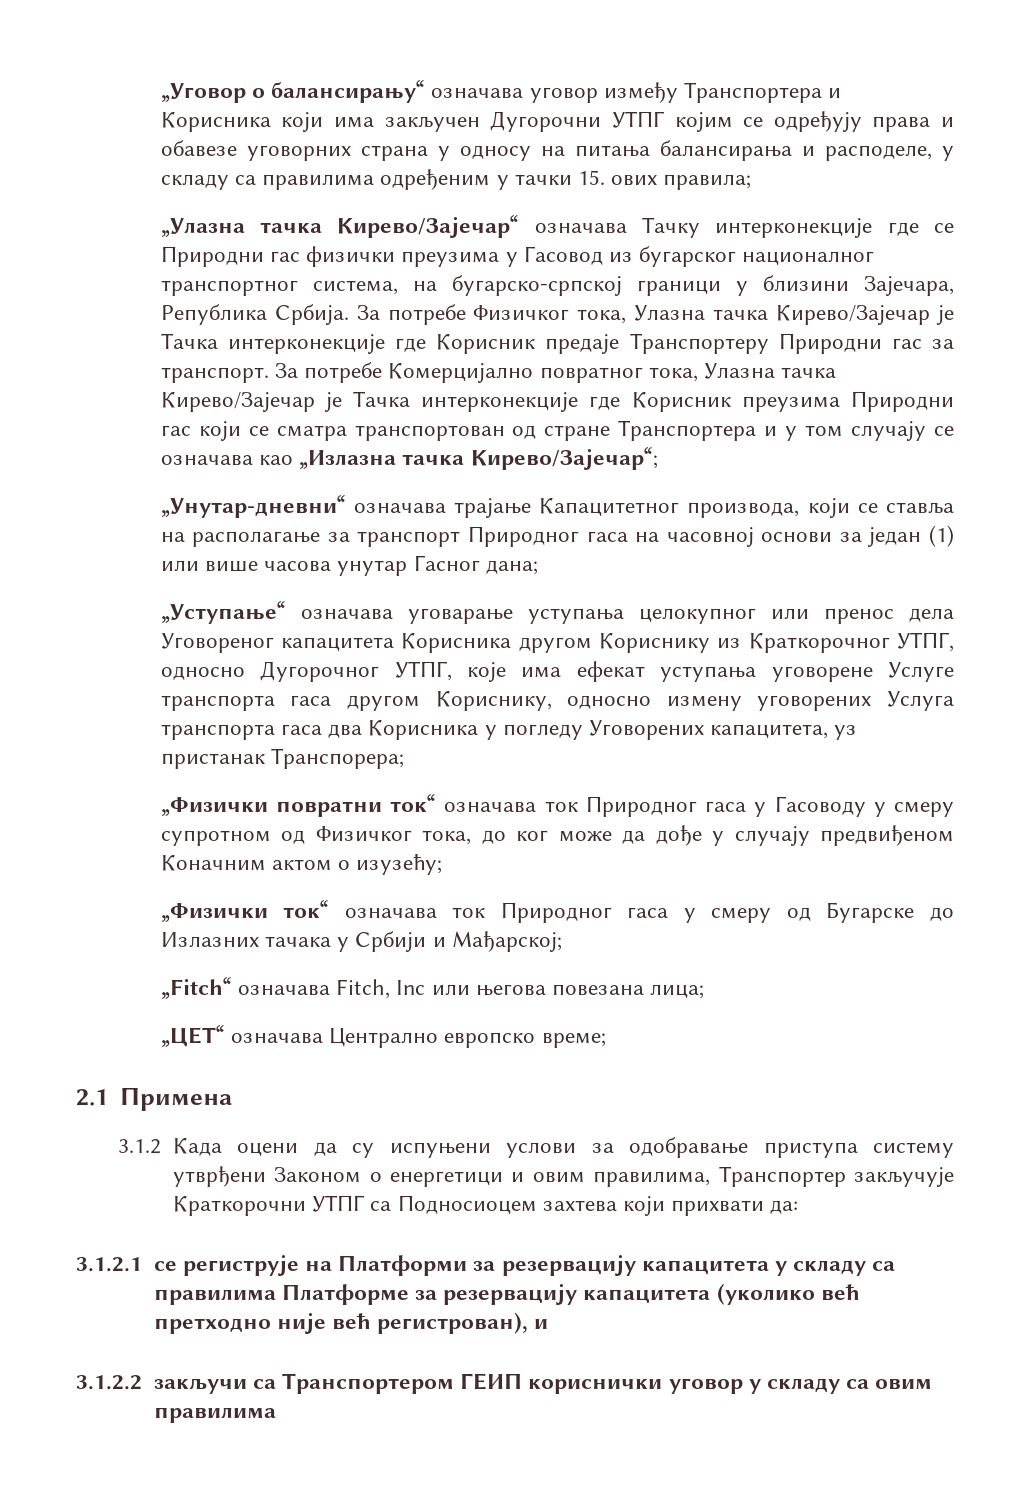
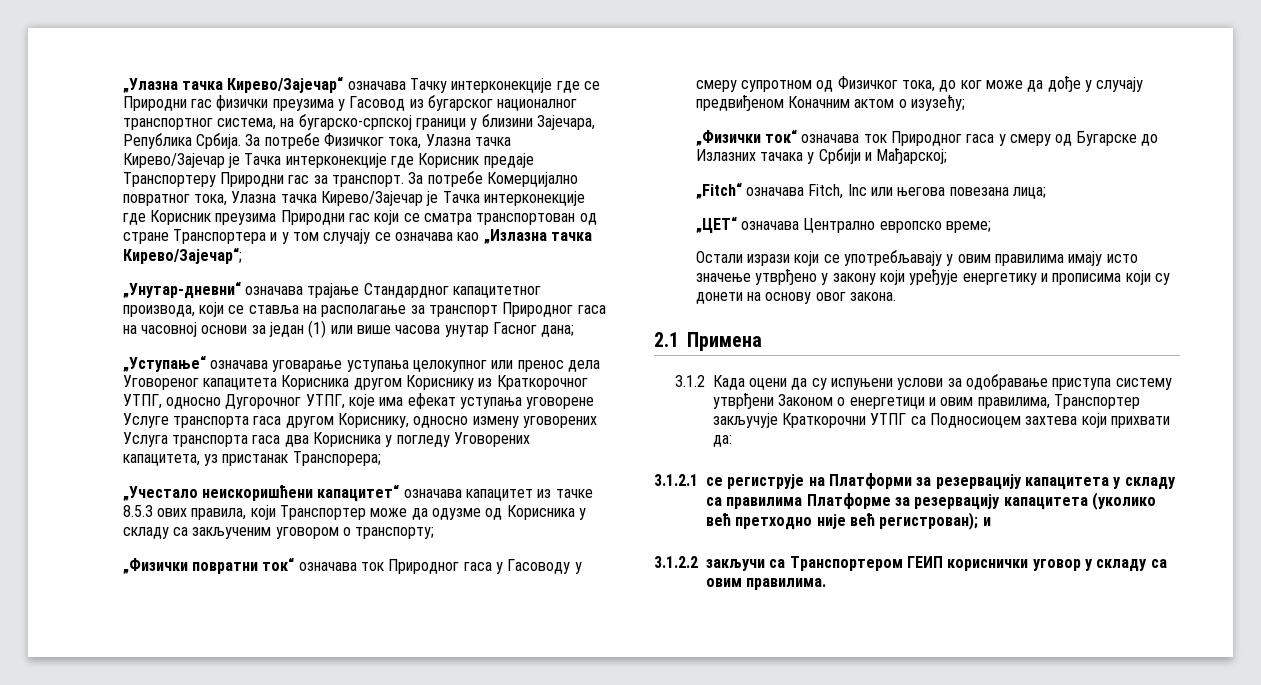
[160,80,842,103] [160,111,954,132] [160,140,954,161] [160,169,752,190] „Уговор о балансирању“ означава уговор између Транспортера и Корисника који има закључен Дугорочни УТПГ којим се одређују права и обавезе уговорних страна у односу на питања балансирања и расподеле, у складу са правилима одређеним у тачки 15. ових правила; // -> (122, 85) none
[539,498,680,516] Капацитетног -> [363,283,541,298] Стандардног капацитетног
(404, 758) none -> [122,484,593,502] [122,505,586,520] [122,527,435,539] // „Учестало неискоришћени капацитет“ означава капацитет из тачке 8.5.3 ових правила, који Транспортер може да одузме од Корисника у складу са закљученим уговором о транспорту;
(606, 1040) none -> [695,250,1138,266] [695,269,1170,285] [695,292,896,304] // Остали изрази који се употребљавају у овим правилима имају исто значење утврђено у закону који уређује енергетику и прописима који су донети на основу овог закона.
[377,1312,529,1334] регистрован), -> [879,512,979,530] регистрован);
[153,1407,276,1423] правилима -> [746,578,827,590] правилима.

